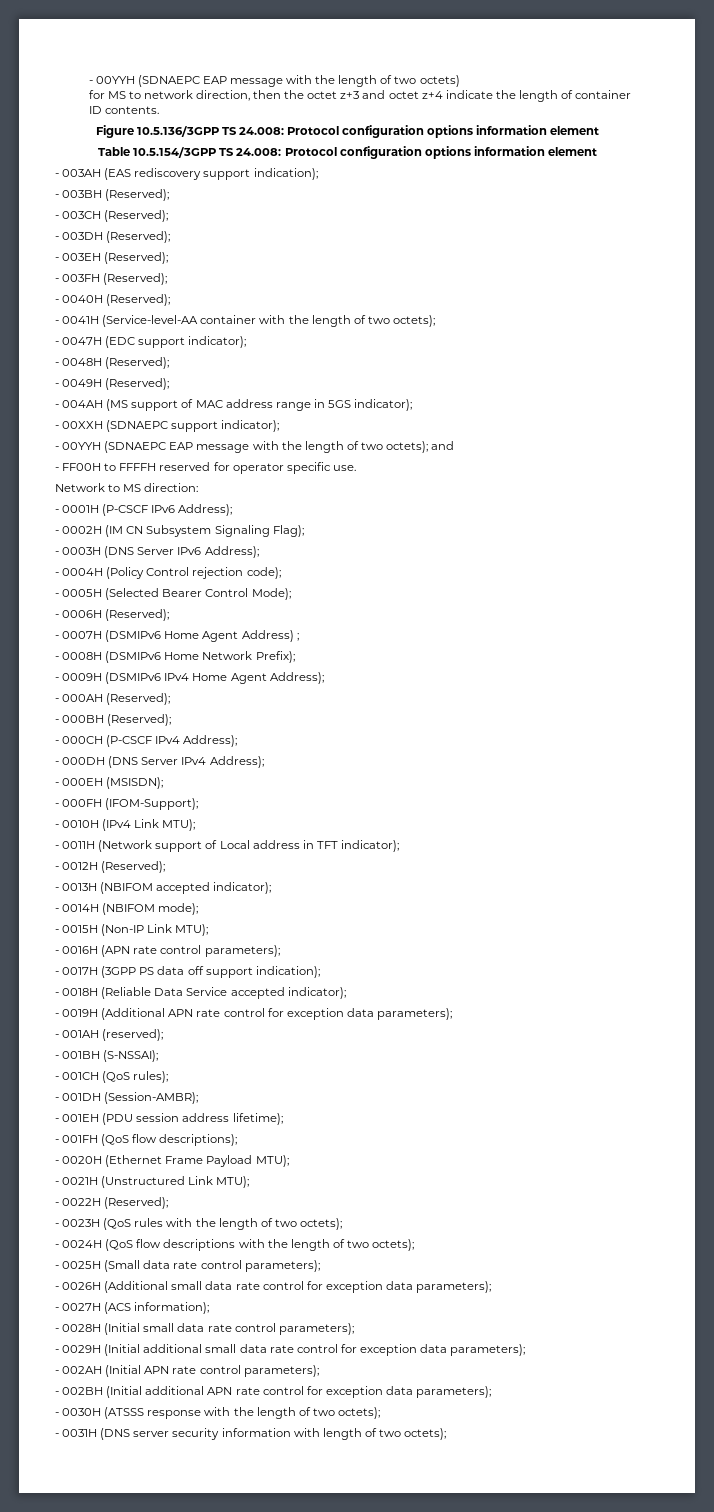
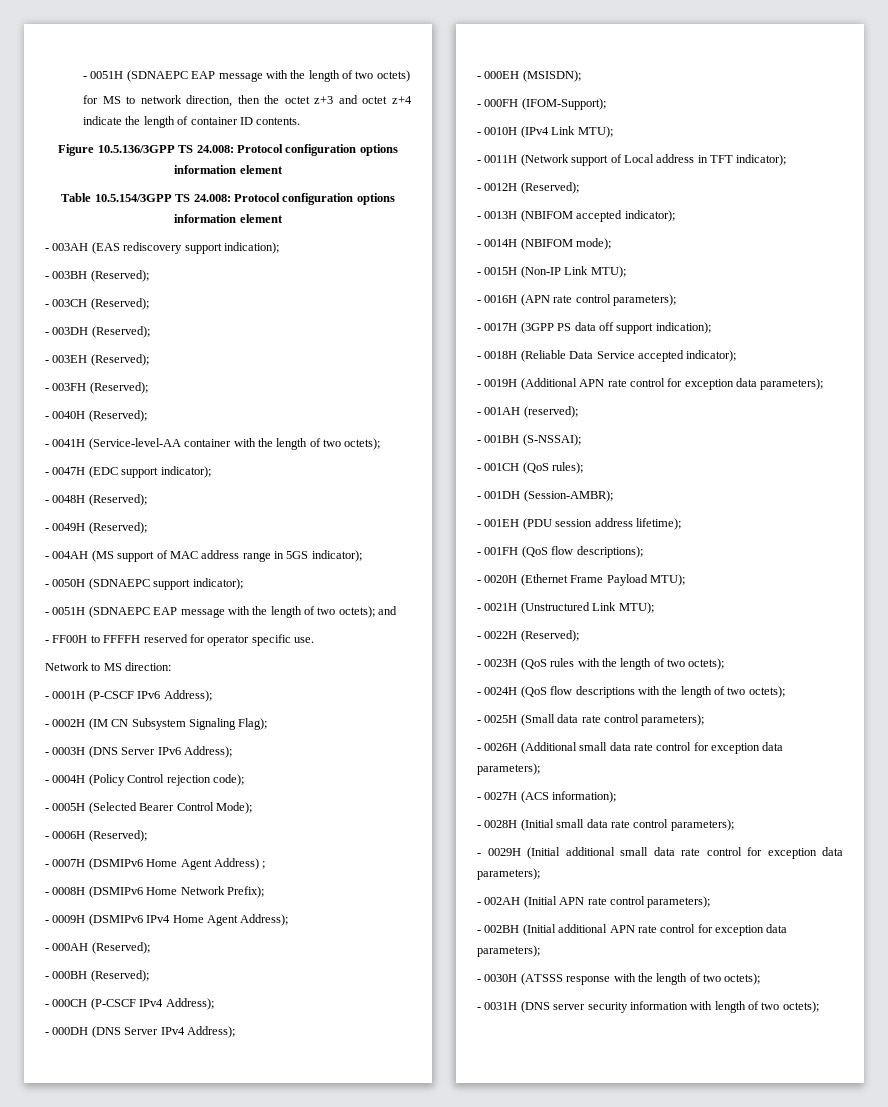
[88,76,135,84] - 00YYH -> [82,71,124,79] - 0051H
[62,421,104,429] 00XXH -> [52,579,86,587] 0050H
[62,442,102,450] 00YYH -> [52,607,86,615] 0051H

